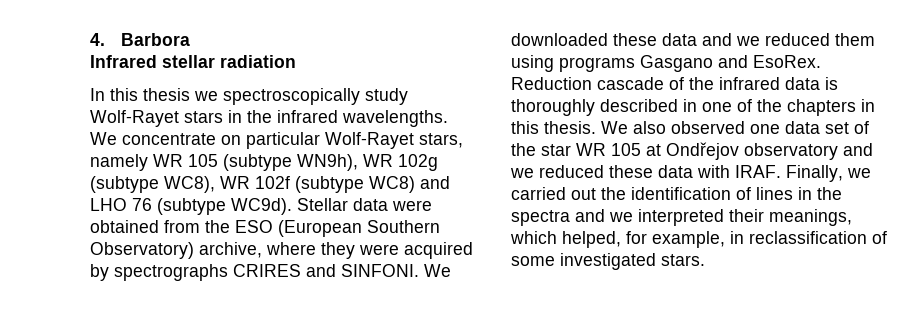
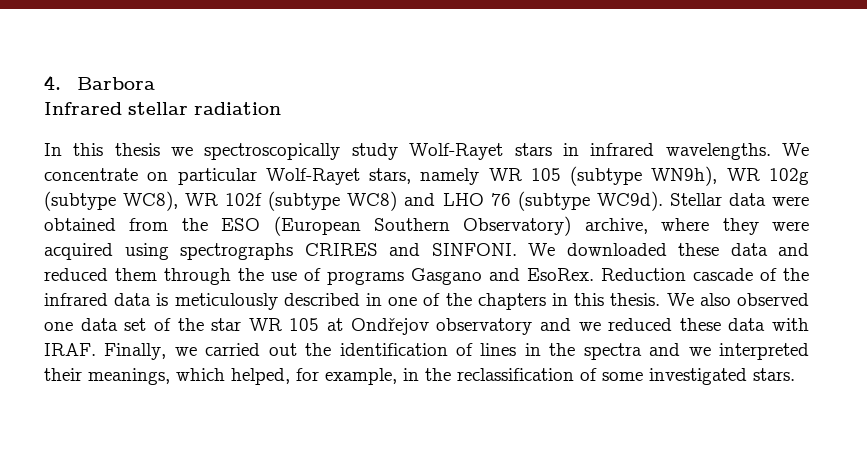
[247,110,272,123] the -> (579, 149) none
[90,264,109,281] by -> [124,243,169,260] using
[736,36,760,46] we -> (809, 249) none
[511,55,554,72] using -> [164,268,321,285] through the use of
[511,99,595,116] thoroughly -> [174,293,278,310] meticulously
(744, 237) none -> [425,368,451,381] the

